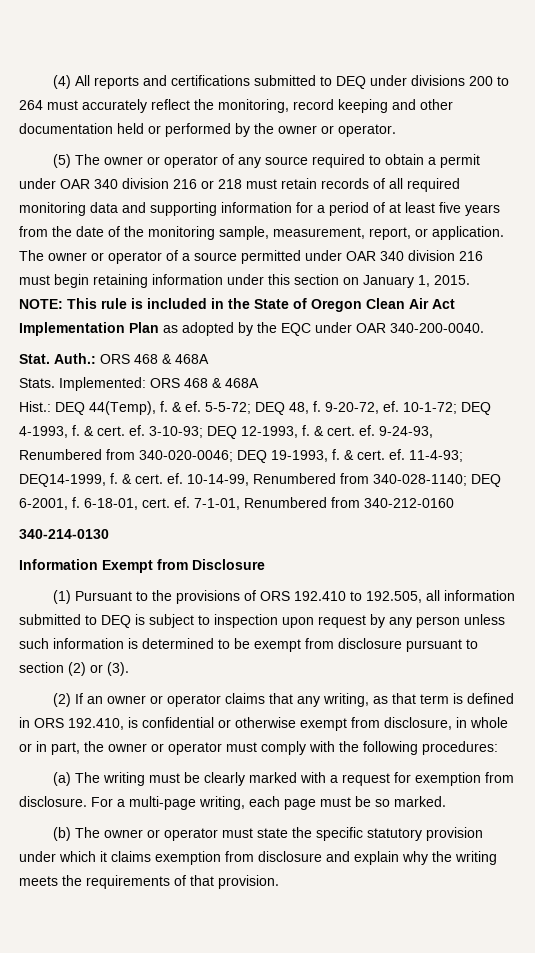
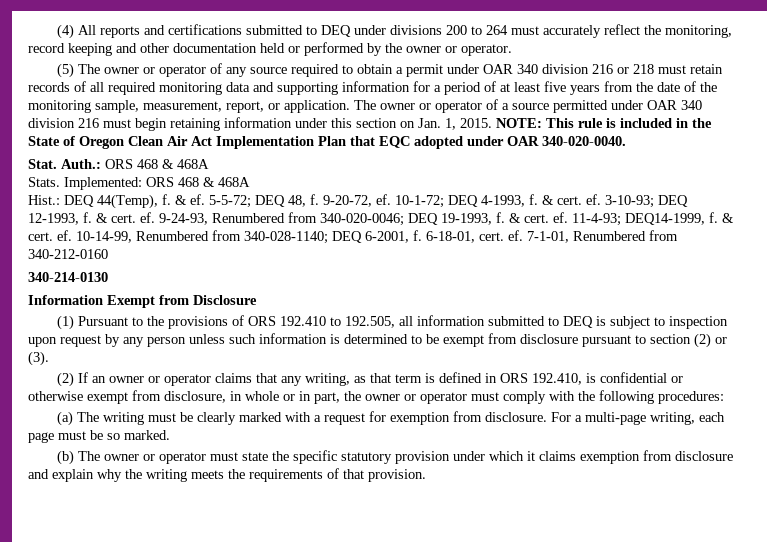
[363,275,414,288] January -> [418,118,441,128] Jan.
[163,322,484,336] as adopted by the EQC under OAR 340-200-0040. -> [350,136,626,149] that EQC adopted under OAR 340-020-0040.

